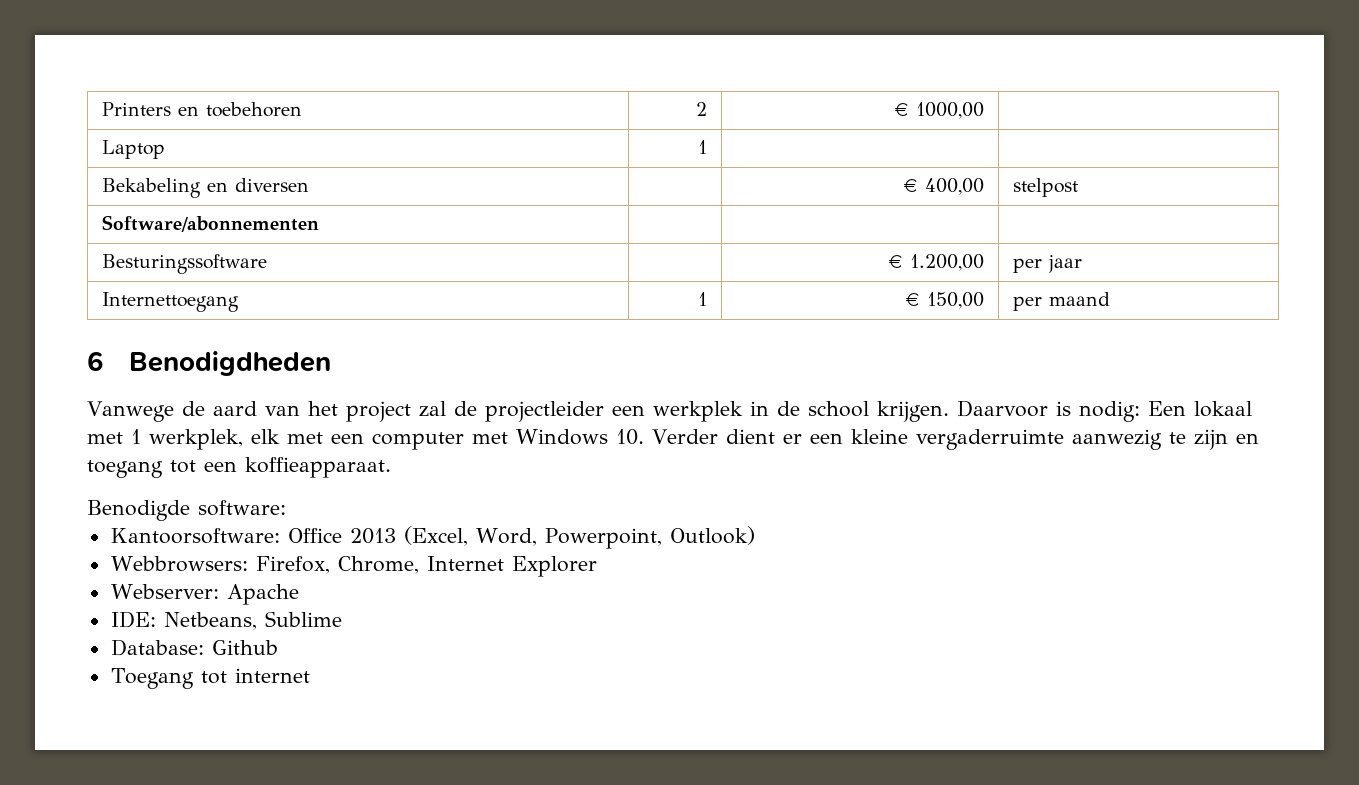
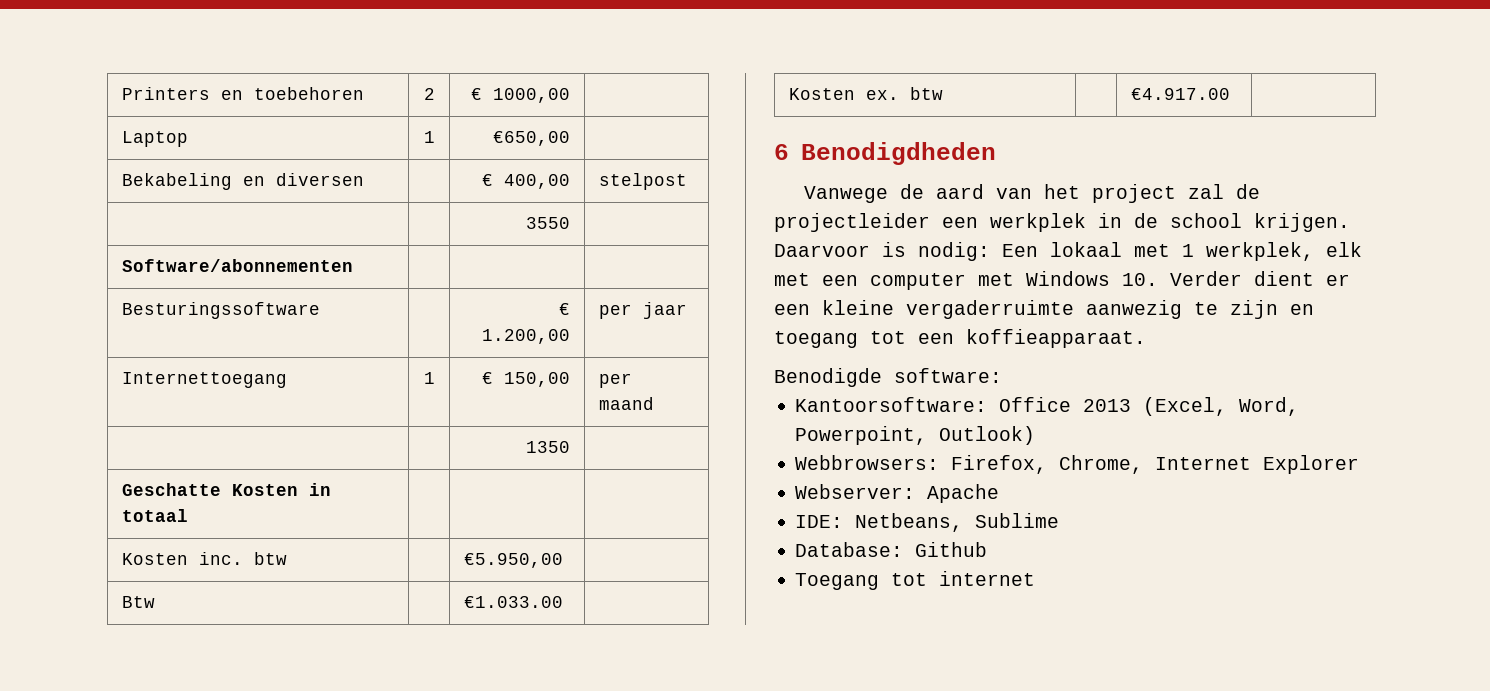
(707, 147) none -> [493,131,571,146] €650,00
(1079, 187) none -> [526,217,571,229] // | | 3550 |
(1111, 299) none -> [526,441,571,453] [121,483,331,496] [121,509,188,522] [121,552,287,565] [463,553,563,568] [121,596,155,608] [463,596,563,608] [788,87,943,100] [1130,88,1230,100] // | | 1350 | // Geschatte Kosten in totaal | | | // Kosten inc. btw | | €5.950,00 | // Btw | | €1.033.00 | // Kosten ex. btw | | €4.917.00 |

